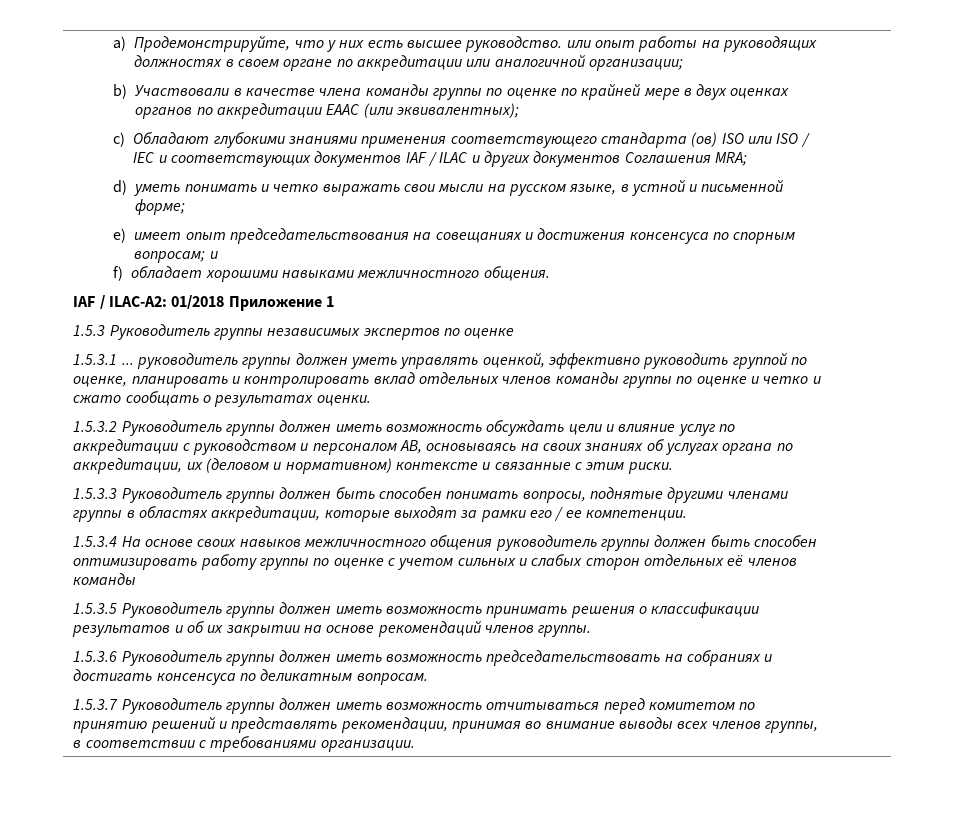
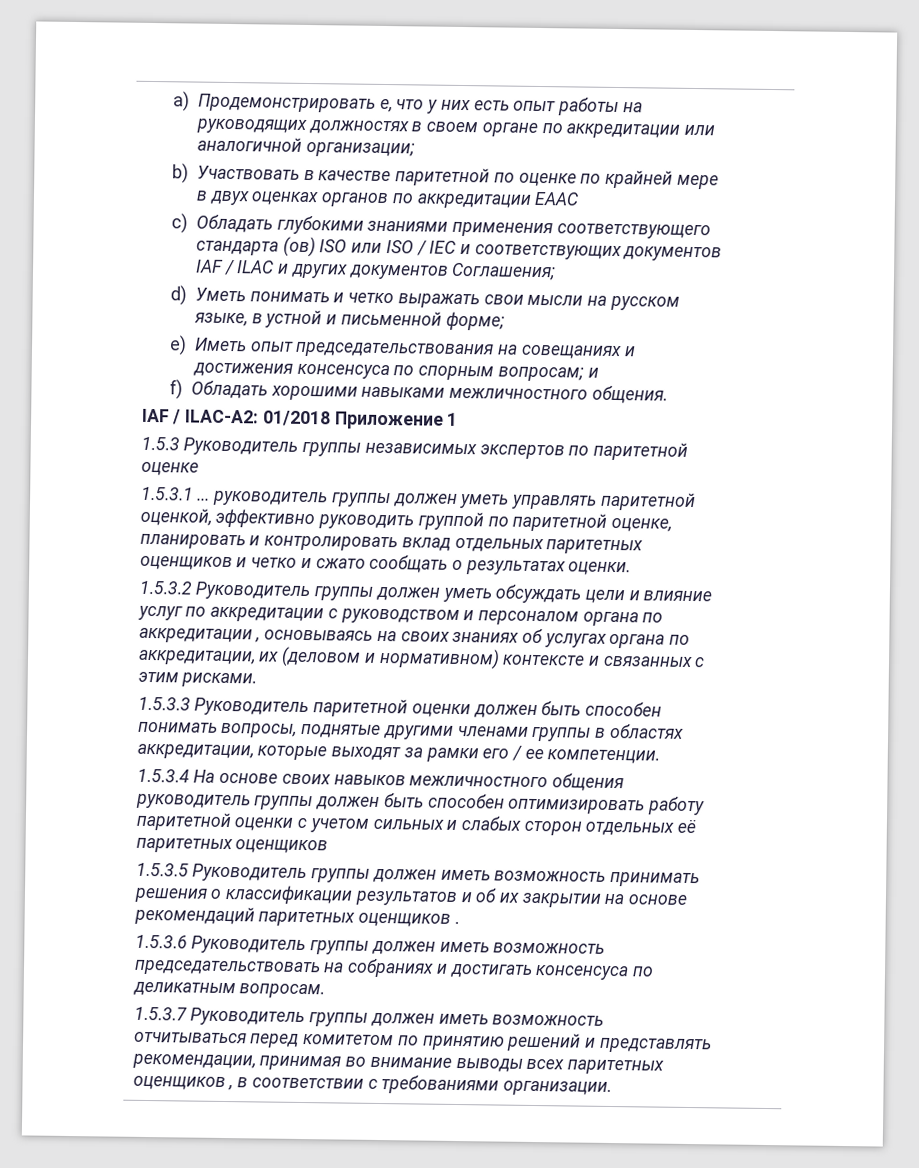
[134,36,291,52] Продемонстрируйте, -> [197,93,393,113] Продемонстрировать е,
[406,36,591,52] высшее руководство. или -> (510, 105) none
[135,85,230,97] Участвовали -> [196,165,300,180] Участвовать
[319,84,482,100] члена команды группы -> [395,167,491,187] паритетной
[363,103,519,118] (или эквивалентных); -> (580, 198) none
[133,132,210,145] Обладают -> [195,214,273,233] Обладать
[624,152,747,166] Соглашения MRA; -> [451,262,557,281] Соглашения;
[134,184,181,196] уметь -> [194,287,246,302] Уметь
[134,232,182,241] имеет -> [193,337,247,352] Иметь
[131,266,203,279] обладает -> [190,380,268,399] Обладать
(460, 332) none -> [592,441,688,461] паритетной
(479, 363) none -> [599,491,696,512] паритетной
(807, 361) none -> [512,512,608,532] паритетной
[502,372,747,388] членов команды группы по оценке -> [546,539,644,555] [139,555,233,571] паритетных оценщиков
[335,424,482,433] иметь возможность -> [442,587,492,603] уметь
[399,440,422,454] AB, -> [582,611,664,627] [138,627,261,644] органа по аккредитации ,
[494,462,571,470] связанные -> [602,655,693,668] связанных
[627,462,673,474] риски. -> [181,672,258,688] рисками.
[225,491,275,503] группы -> [313,698,471,718] паритетной оценки
[259,558,384,570] группы по оценке -> [135,811,294,832] паритетной оценки
[747,558,797,567] [73,573,137,586] членов команды -> [135,837,329,854] паритетных оценщиков
[484,625,592,637] членов группы. -> [258,911,460,927] паритетных оценщиков .
[711,721,818,733] членов группы, -> [566,1059,664,1075] [132,1075,234,1091] паритетных оценщиков ,

